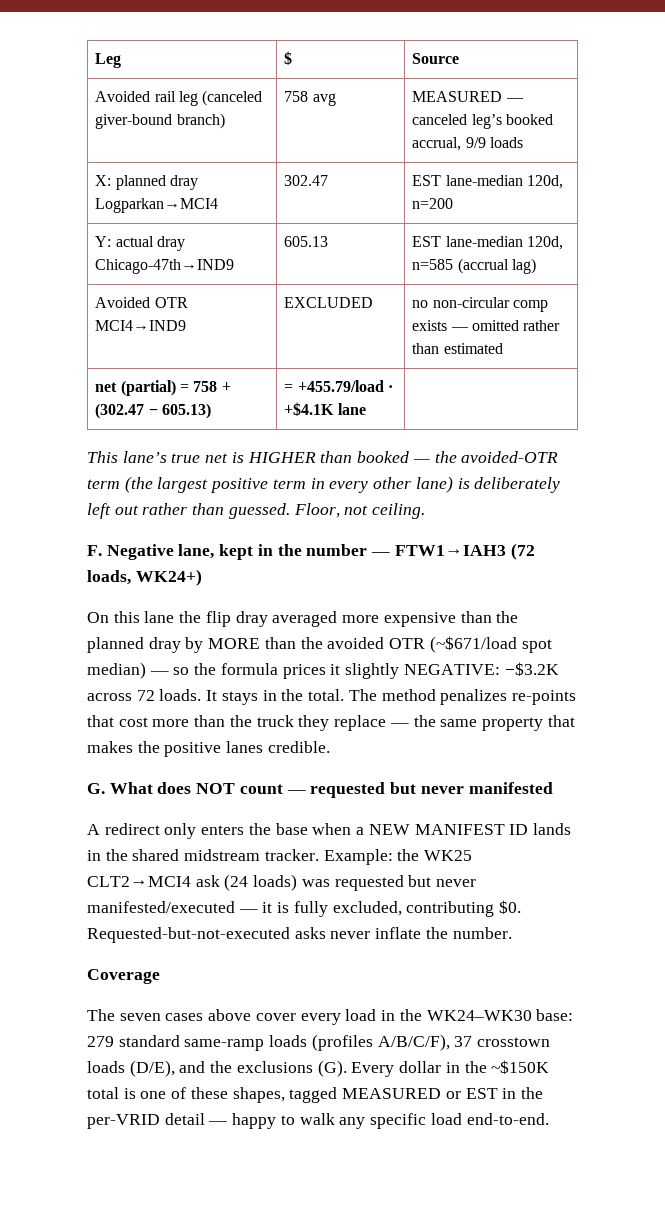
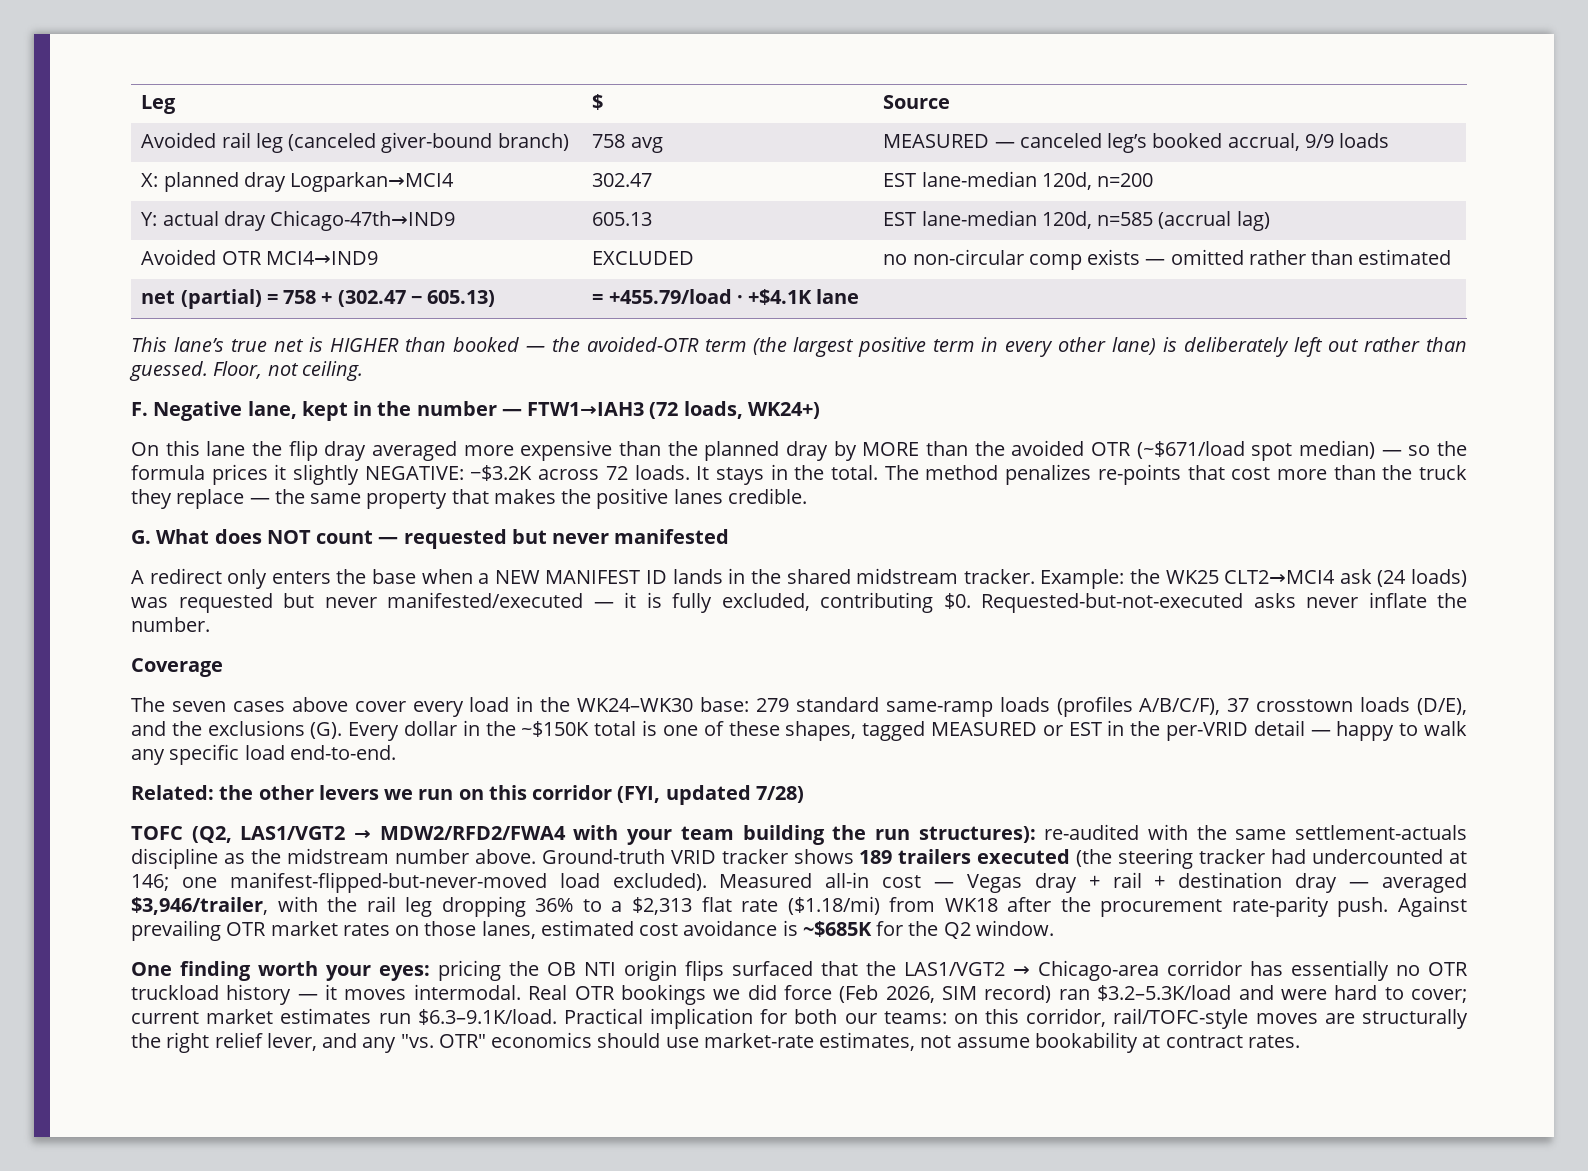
(549, 1119) none -> [131,785,804,805] [131,824,1467,845] [131,848,1467,869] [131,872,1468,893] [131,896,1467,917] [131,920,1054,941] [131,960,1468,981] [131,984,1467,1005] [131,1008,1468,1029] [131,1032,1300,1053] // Related: the other levers we run on this corridor (FYI, updated 7/28) // TOFC (Q2, LAS1/VGT2 → MDW2/RFD2/FWA4 with your team building the run structures): re-audited with the same settlement-actuals discipline as the midstream number above. Ground-truth VRID tracker shows 189 trailers executed (the steering tracker had undercounted at 146; one manifest-flipped-but-never-moved load excluded). Measured all-in cost — Vegas dray + rail + destination dray — averaged $3,946/trailer, with the rail leg dropping 36% to a $2,313 flat rate ($1.18/mi) from WK18 after the procurement rate-parity push. Against prevailing OTR market rates on those lanes, estimated cost avoidance is ~$685K for the Q2 window. // One finding worth your eyes: pricing the OB NTI origin flips surfaced that the LAS1/VGT2 → Chicago-area corridor has essentially no OTR truckload history — it moves intermodal. Real OTR bookings we did force (Feb 2026, SIM record) ran $3.2–5.3K/load and were hard to cover; current market estimates run $6.3–9.1K/load. Practical implication for both our teams: on this corridor, rail/TOFC-style moves are structurally the right relief lever, and any "vs. OTR" economics should use market-rate estimates, not assume bookability at contract rates.

